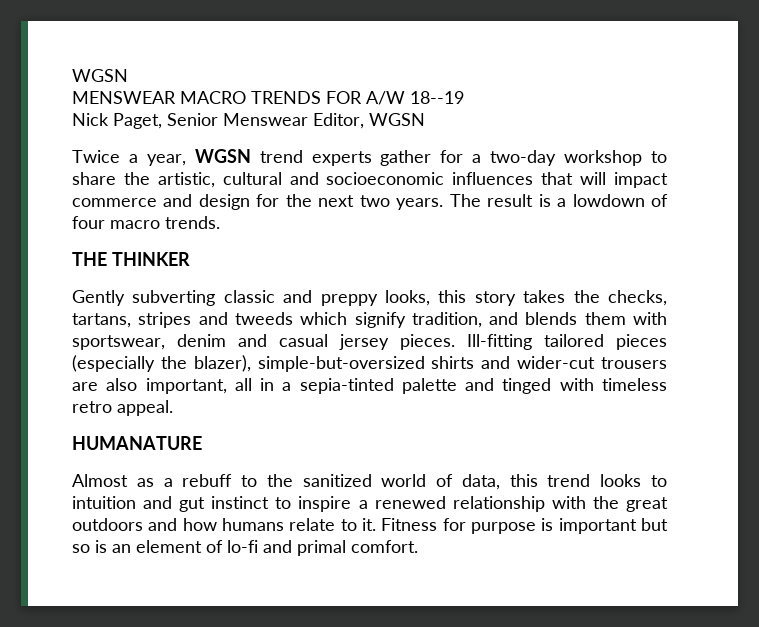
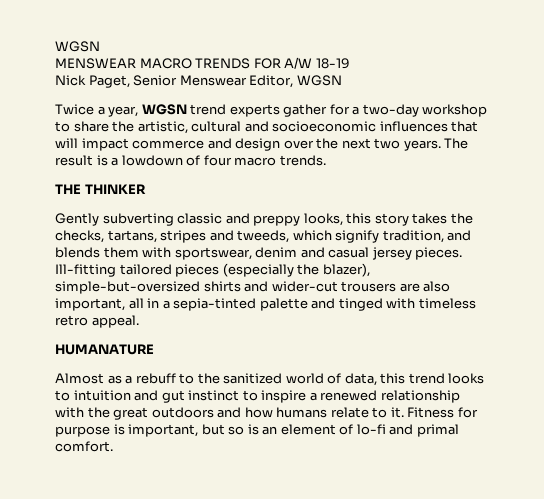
[410,91,464,104] 18--19 -> [315,58,350,69] 18-19
[256,194,280,207] for -> [283,140,314,149] over
[234,312,293,325] tweeds -> [237,230,290,243] tweeds,
[558,518,637,534] important -> [128,424,199,437] important,

